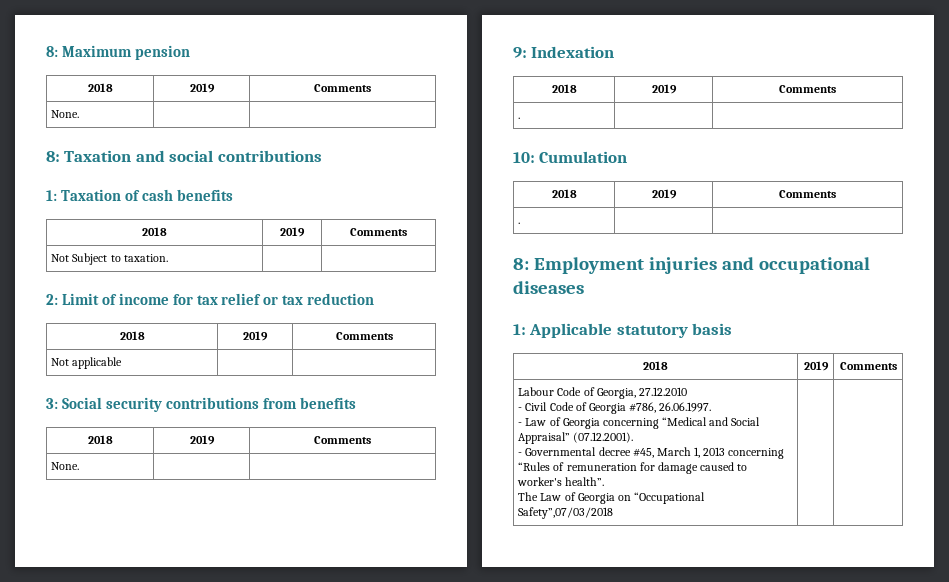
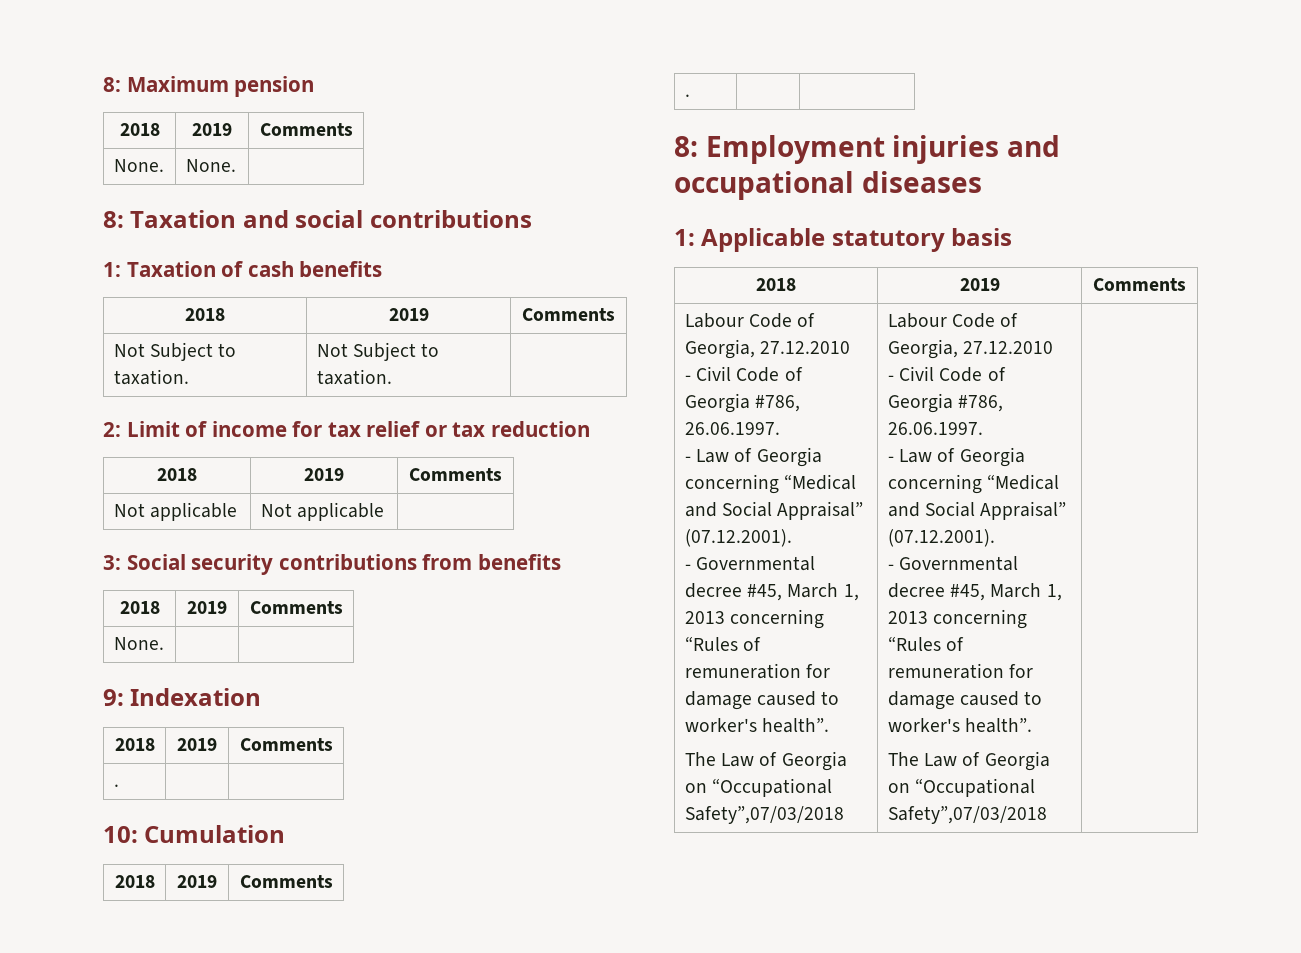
(80, 114) none -> [185,159,236,172] None.
(168, 258) none -> [316,342,440,361] [316,369,392,385] Not Subject to taxation.
(123, 363) none -> [260,502,385,521] Not applicable
(614, 513) none -> [887,313,1019,328] [887,339,1054,359] [887,366,1006,382] [887,393,1004,413] [887,422,983,435] [887,447,1025,467] [887,474,1060,494] [887,501,1067,520] [887,529,995,547] [887,556,1019,571] [887,583,1062,601] [887,609,1028,629] [887,636,965,651] [887,663,1034,679] [887,691,1043,710] [887,718,1033,733] [887,751,1050,771] [887,778,1036,797] [887,806,1047,824] Labour Code of Georgia, 27.12.2010 // - Civil Code of Georgia #786, 26.06.1997. // - Law of Georgia concerning “Medical and Social Appraisal” (07.12.2001). // - Governmental decree #45, March 1, 2013 concerning “Rules of remuneration for damage caused to worker's health”. // The Law of Georgia on “Occupational Safety”,07/03/2018

